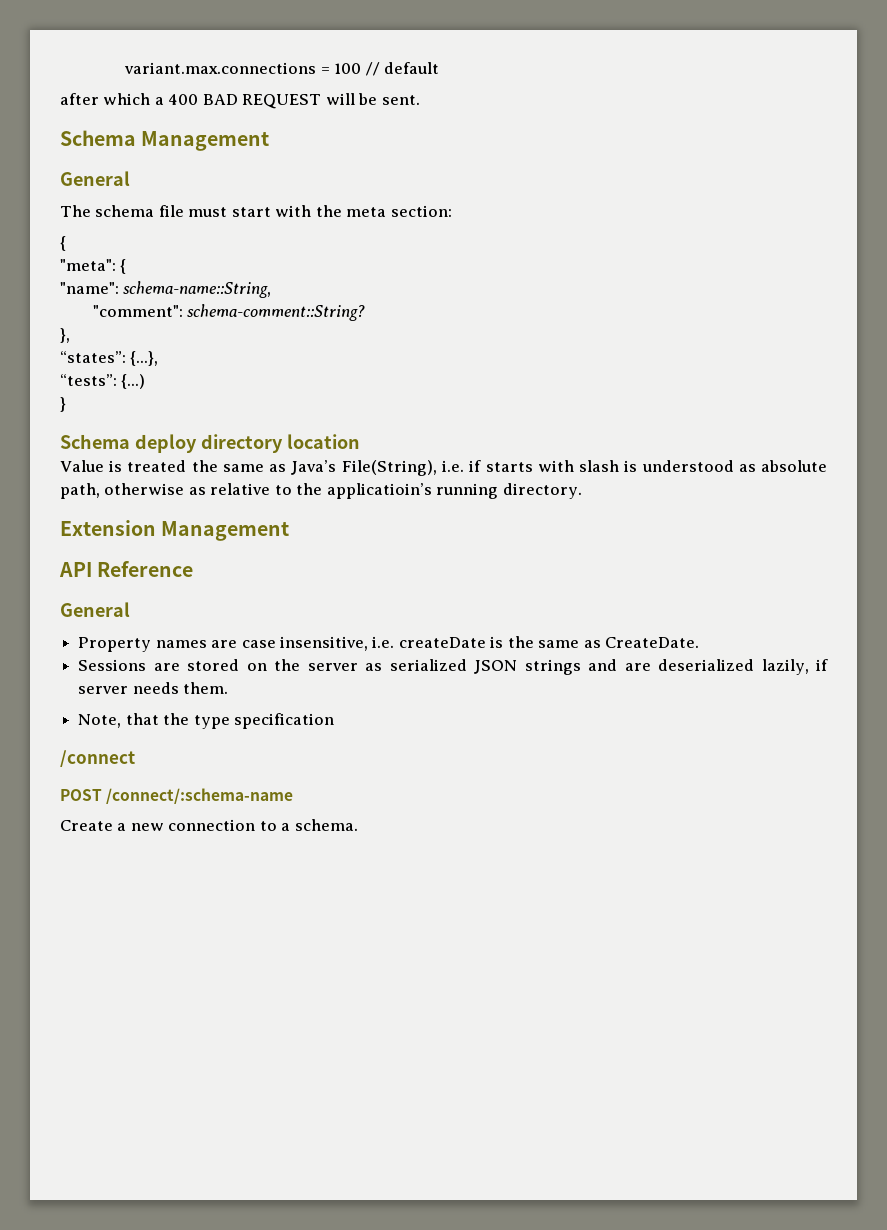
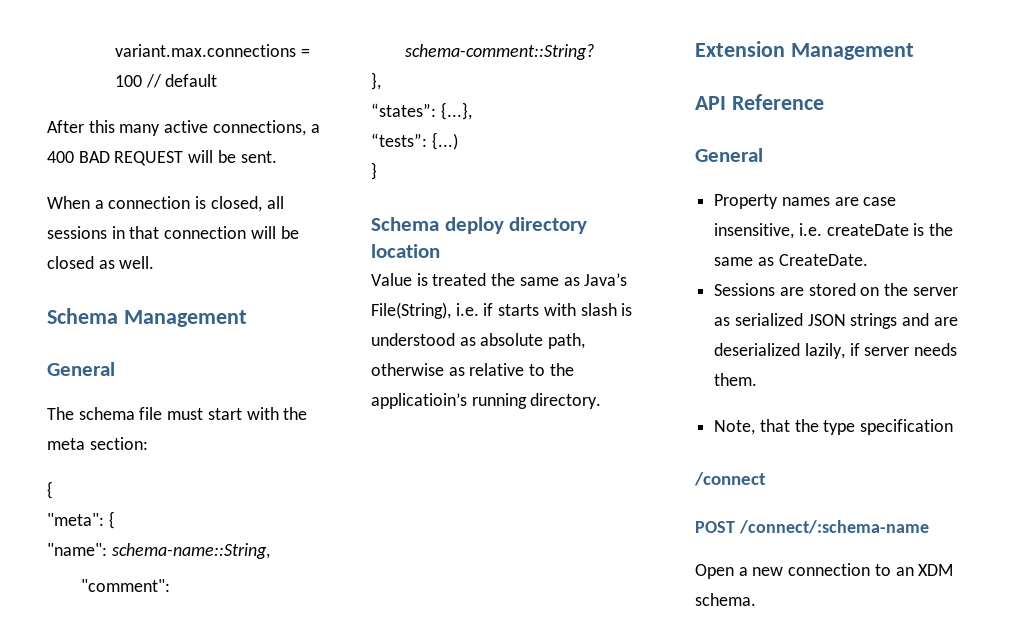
[60,93,151,105] after which -> [47,120,306,136] After this many active connections,
(420, 100) none -> [47,196,284,212] [47,226,299,239] [47,256,155,269] // When a connection is closed, all sessions in that connection will be closed as well.
[60,820,113,831] Create -> [695,564,734,579] Open
[281,823,291,831] a -> [895,564,954,576] an XDM

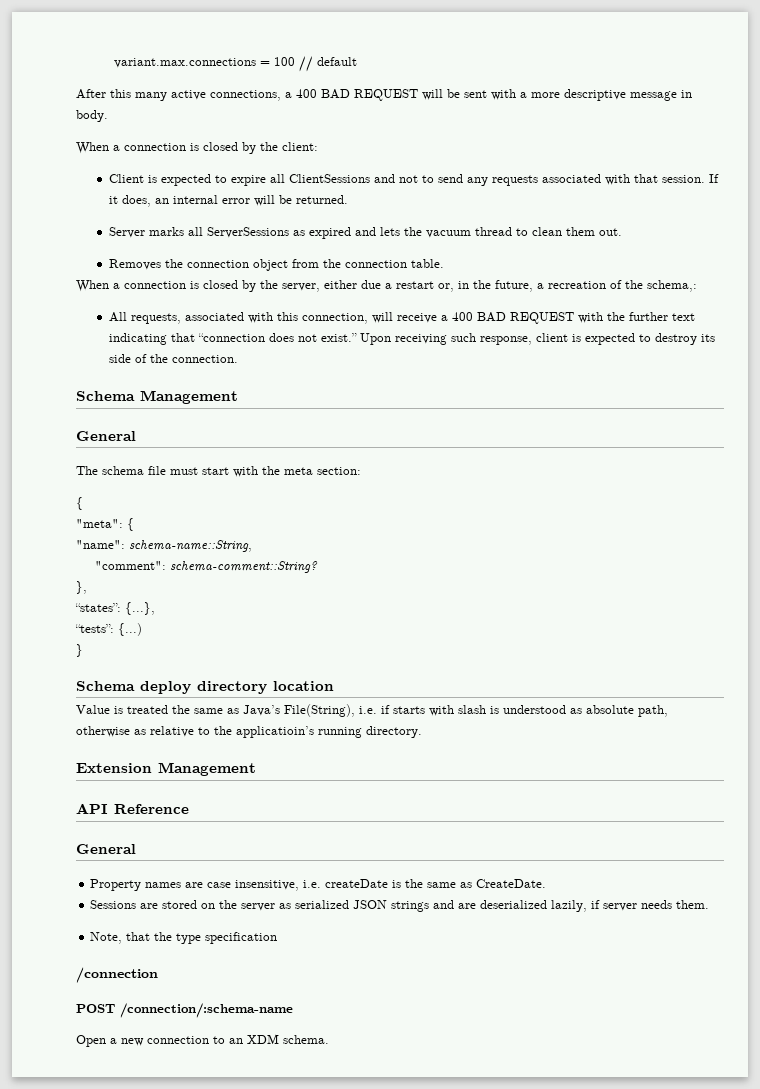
[240,151,277,163] [47,196,284,212] [47,226,299,239] [47,256,155,269] sent. // When a connection is closed, all sessions in that connection will be closed as well. -> [464,89,692,101] [76,110,108,122] [76,142,318,154] [109,174,720,186] [109,195,349,207] [109,227,623,239] [109,259,445,271] [76,280,697,292] [109,312,696,324] [109,333,716,345] [109,354,239,363] sent with a more descriptive message in body. // When a connection is closed by the client: // Client is expected to expire all ClientSessions and not to send any requests associated with that session. If it does, an internal error will be returned. // Server marks all ServerSessions as expired and lets the vacuum thread to clean them out. // Removes the connection object from the connection table. // When a connection is closed by the server, either due a restart or, in the future, a recreation of the schema,: // All requests, associated with this connection, will receive a 400 BAD REQUEST with the further text indicating that “connection does not exist.” Upon receiving such response, client is expected to destroy its side of the connection.
[694,472,766,486] /connect -> [76,967,158,983] /connection
[738,520,929,534] /connect/:schema-name -> [120,1003,293,1018] /connection/:schema-name

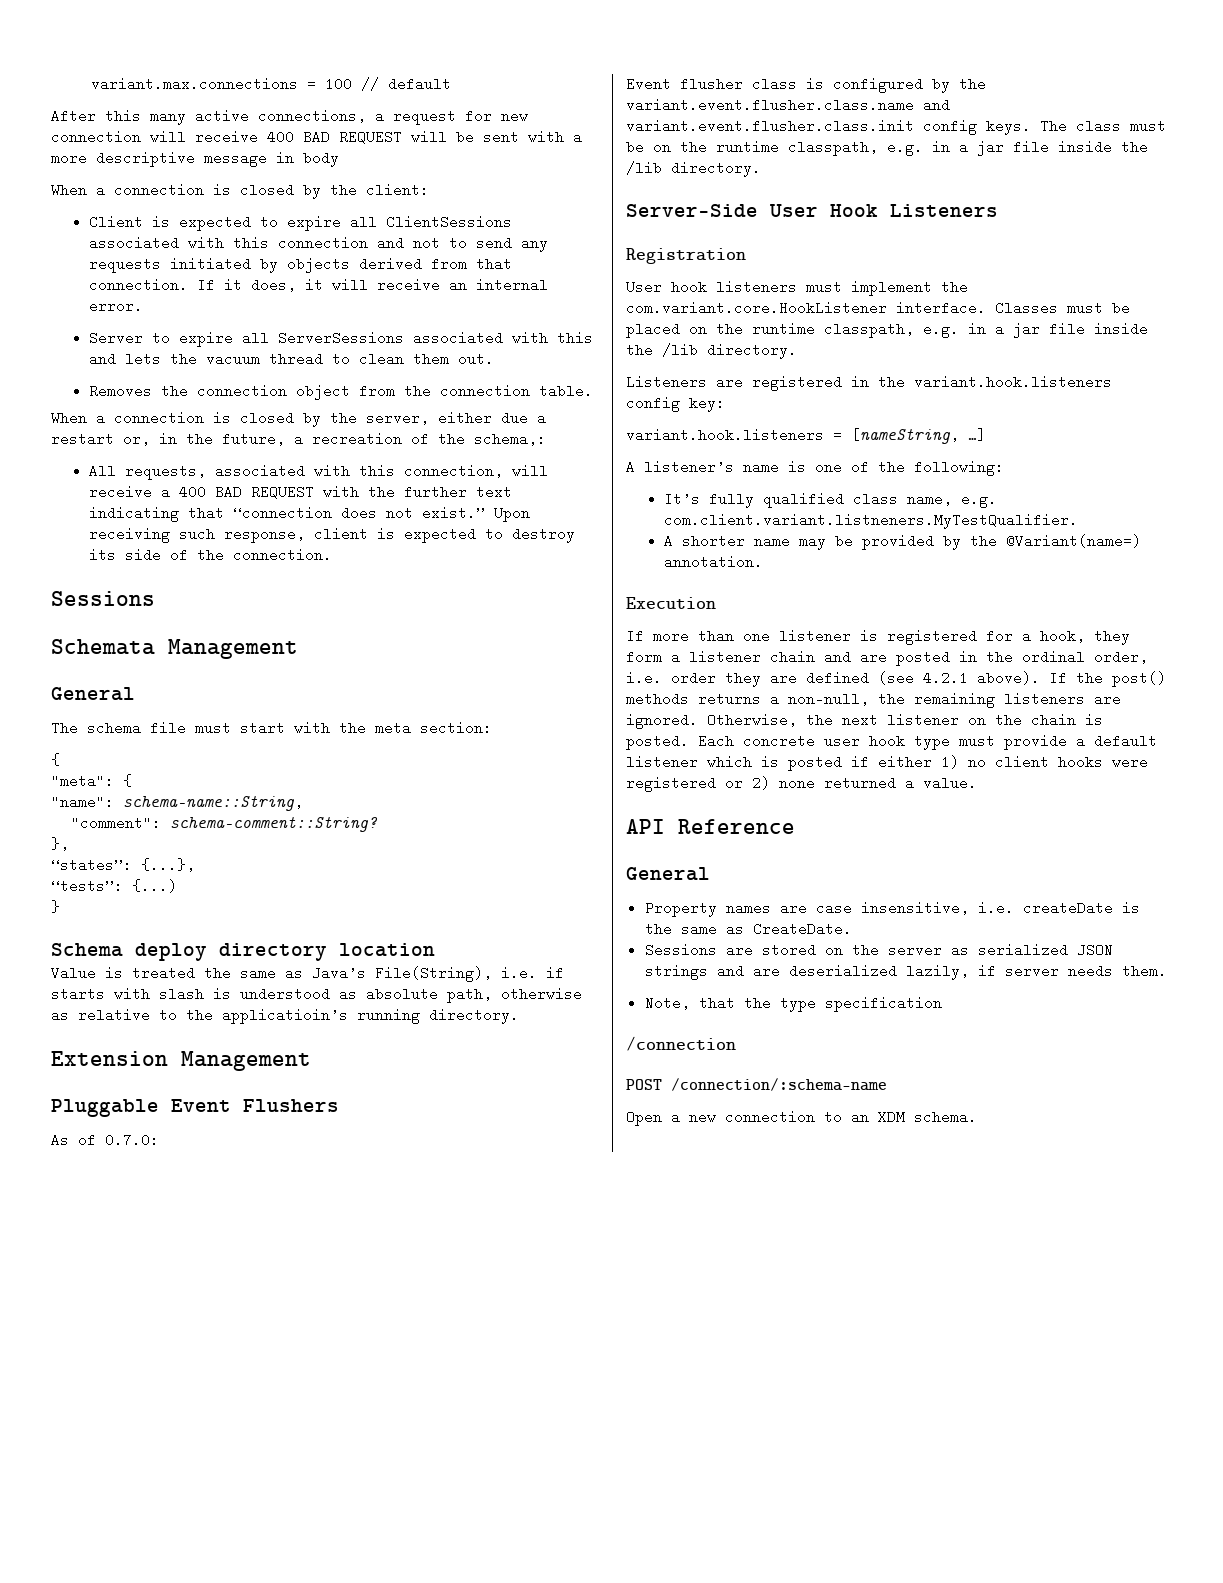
(292, 95) none -> [393,109,528,125] [51,130,258,144] request for new connection will receive
[76,110,108,122] body. -> [303,151,339,167] body
(371, 178) none -> [89,236,369,250] associated with this connection
[542,174,720,185] [109,195,349,207] [109,227,352,239] associated with that session. If it does, an internal error will be returned. // Server marks all ServerSessions as expired -> [170,257,513,273] [89,278,549,292] [89,299,144,313] [89,331,594,347] initiated by objects derived from that connection. If it does, it will receive an internal error. // Server to expire all ServerSessions associated with this
[76,391,135,401] Schema -> [51,591,155,606] [51,639,155,655] Sessions // Schemata
(256, 769) none -> [51,1099,339,1117] [51,1133,159,1147] [626,77,986,93] [626,98,950,112] [626,119,1166,135] [626,140,1148,156] [626,161,761,177] [626,204,998,217] [626,248,746,264] [626,280,968,296] [626,301,1130,315] [626,322,1148,338] [626,343,797,359] [626,375,1112,391] [626,396,725,412] [626,428,986,444] [626,460,1004,476] [664,492,998,508] [664,513,1079,529] [664,534,1142,550] [664,555,764,569] [626,597,716,609] [626,629,1130,645] [626,650,1148,666] [626,671,1166,687] [626,692,1121,708] [626,713,1103,729] [626,734,1157,750] [626,755,1148,771] [626,776,977,792] // Pluggable Event Flushers // As of 0.7.0: // Event flusher class is configured by the variant.event.flusher.class.name and variant.event.flusher.class.init config keys. The class must be on the runtime classpath, e.g. in a jar file inside the /lib directory. // Server-Side User Hook Listeners // Registration // User hook listeners must implement the com.variant.core.HookListener interface. Classes must be placed on the runtime classpath, e.g. in a jar file inside the /lib directory. // Listeners are registered in the variant.hook.listeners config key: // variant.hook.listeners = [nameString, …] // A listener’s name is one of the following: // It’s fully qualified class name, e.g. com.client.variant.listneners.MyTestQualifier. // A shorter name may be provided by the @Variant(name=) annotation. // Execution // If more than one listener is registered for a hook, they form a listener chain and are posted in the ordinal order, i.e. order they are defined (see 4.2.1 above). If the post() methods returns a non-null, the remaining listeners are ignored. Otherwise, the next listener on the chain is posted. Each concrete user hook type must provide a default listener which is posted if either 1) no client hooks were registered or 2) none returned a value.

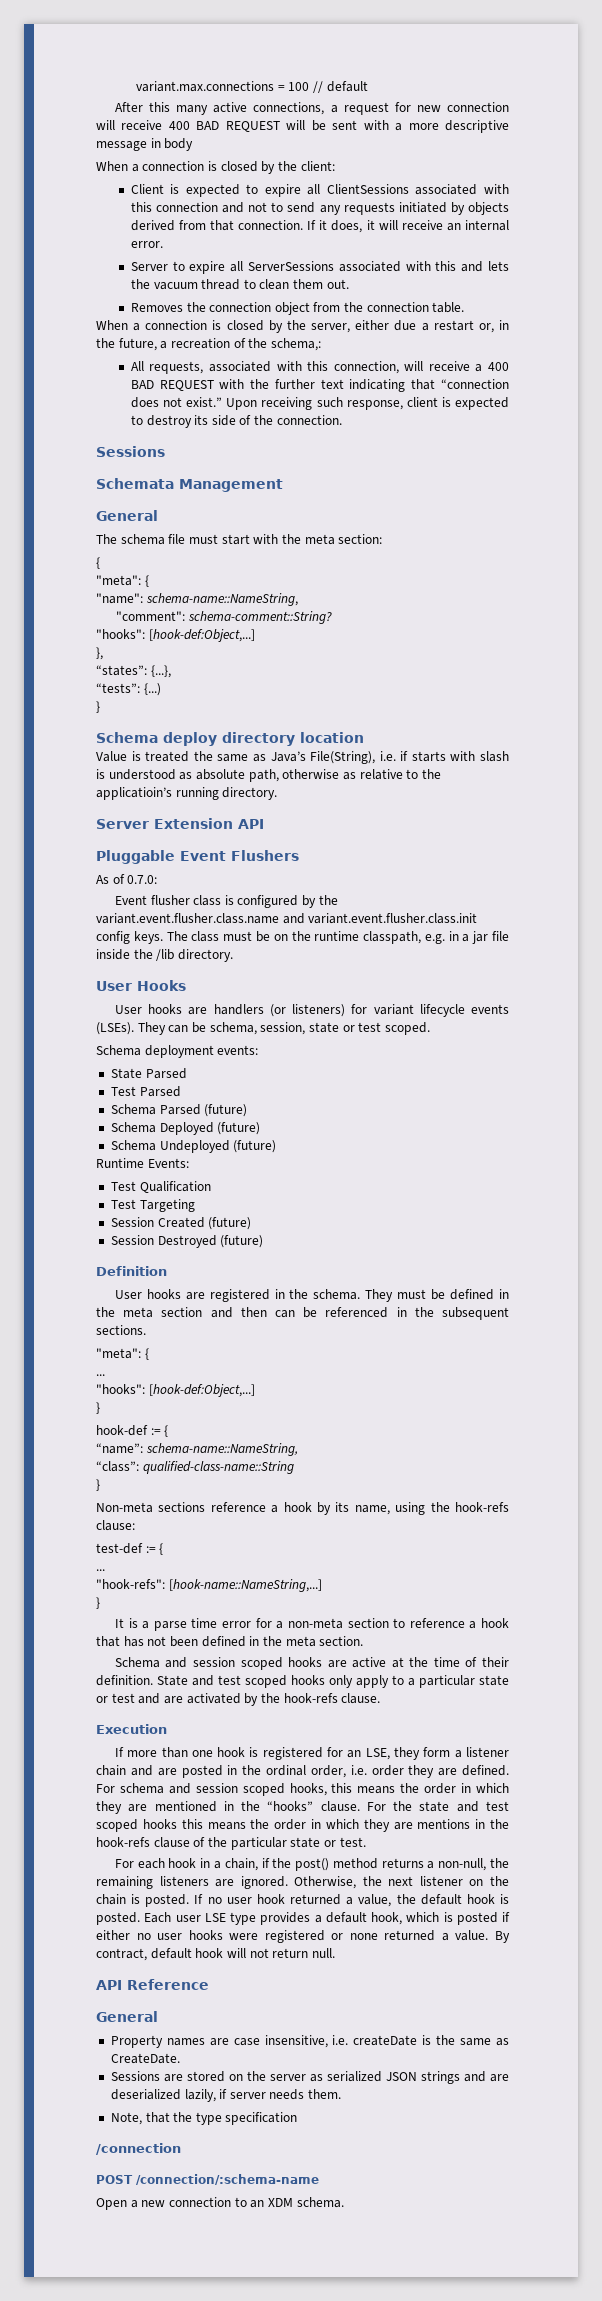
[123,795,303,811] schema-name::String, -> [145,593,298,606] schema-name::NameString,
(378, 824) none -> [96,629,255,642] // "hooks": [hook-def:Object,...]
[51,1051,311,1071] Extension Management -> [96,818,264,829] Server Extension API
[626,204,998,217] [626,248,746,264] [626,280,968,296] [626,301,1130,315] [626,322,1148,338] [626,343,797,359] [626,375,1112,391] [626,396,725,412] [626,428,986,444] [626,460,1004,476] [664,492,998,508] [664,513,1079,529] [664,534,1142,550] [664,555,764,569] Server-Side User Hook Listeners // Registration // User hook listeners must implement the com.variant.core.HookListener interface. Classes must be placed on the runtime classpath, e.g. in a jar file inside the /lib directory. // Listeners are registered in the variant.hook.listeners config key: // variant.hook.listeners = [nameString, …] // A listener’s name is one of the following: // It’s fully qualified class name, e.g. com.client.variant.listneners.MyTestQualifier. // A shorter name may be provided by the @Variant(name=) annotation. -> [96,980,186,991] [114,1004,509,1017] [96,1022,430,1035] [96,1045,259,1058] [110,1068,187,1079] [110,1086,181,1097] [110,1104,248,1117] [110,1122,261,1135] [110,1140,277,1153] [96,1158,189,1168] [110,1181,211,1193] [110,1199,195,1212] [110,1217,252,1230] [110,1235,264,1248] [96,1266,167,1276] [114,1289,510,1302] [96,1307,509,1320] [96,1325,146,1335] [96,1348,149,1360] [96,1374,105,1376] [96,1384,255,1397] [96,1402,100,1414] [96,1425,169,1437] [96,1443,298,1456] [96,1461,294,1474] [96,1479,100,1491] [96,1502,509,1515] [96,1520,135,1531] [96,1543,164,1555] [96,1569,105,1571] [96,1579,322,1592] [96,1597,100,1609] [114,1618,509,1631] [96,1636,364,1647] [114,1657,509,1670] [96,1675,509,1688] [96,1693,381,1706] User Hooks // User hooks are handlers (or listeners) for variant lifecycle events (LSEs). They can be schema, session, state or test scoped. // Schema deployment events: // State Parsed // Test Parsed // Schema Parsed (future) // Schema Deployed (future) // Schema Undeployed (future) // Runtime Events: // Test Qualification // Test Targeting // Session Created (future) // Session Destroyed (future) // Definition // User hooks are registered in the schema. They must be defined in the meta section and then can be referenced in the subsequent sections. // "meta": { // ... // "hooks": [hook-def:Object,...] // } // hook-def := { // “name”: schema-name::NameString, // “class”: qualified-class-name::String // } // Non-meta sections reference a hook by its name, using the hook-refs clause: // test-def := { // ... // "hook-refs": [hook-name::NameString,...] // } // It is a parse time error for a non-meta section to reference a hook that has not been defined in the meta section. // Schema and session scoped hooks are active at the time of their definition. State and test scoped hooks only apply to a particular state or test and are activated by the hook-refs clause.
[779,629,851,643] listener -> [217,1747,246,1757] hook
[1022,629,1085,643] a hook, -> [347,1748,390,1760] an LSE,
[806,671,1067,685] defined (see 4.2.1 above). If -> [462,1765,509,1776] [96,1783,510,1796] [96,1801,509,1814] [96,1819,509,1832] [96,1837,366,1850] [114,1858,270,1871] defined. For schema and session scoped hooks, this means the order in which they are mentioned in the “hooks” clause. For the state and test scoped hooks this means the order in which they are mentions in the hook-refs clause of the particular state or test. // For each hook in a chain, if
[626,692,689,706] methods -> [332,1858,378,1869] method
[698,734,1067,750] Each concrete user hook type must provide -> [194,1894,509,1907] [96,1912,311,1925] If no user hook returned a value, the default hook is posted. Each user LSE type provides
[626,755,698,769] listener -> [371,1912,402,1925] hook,
[941,755,1049,769] 1) no client -> [136,1933,183,1940] no user
[752,776,770,790] 2) -> (344, 1936) none
(977, 783) none -> [495,1931,510,1943] [96,1948,335,1961] By contract, default hook will not return null.

